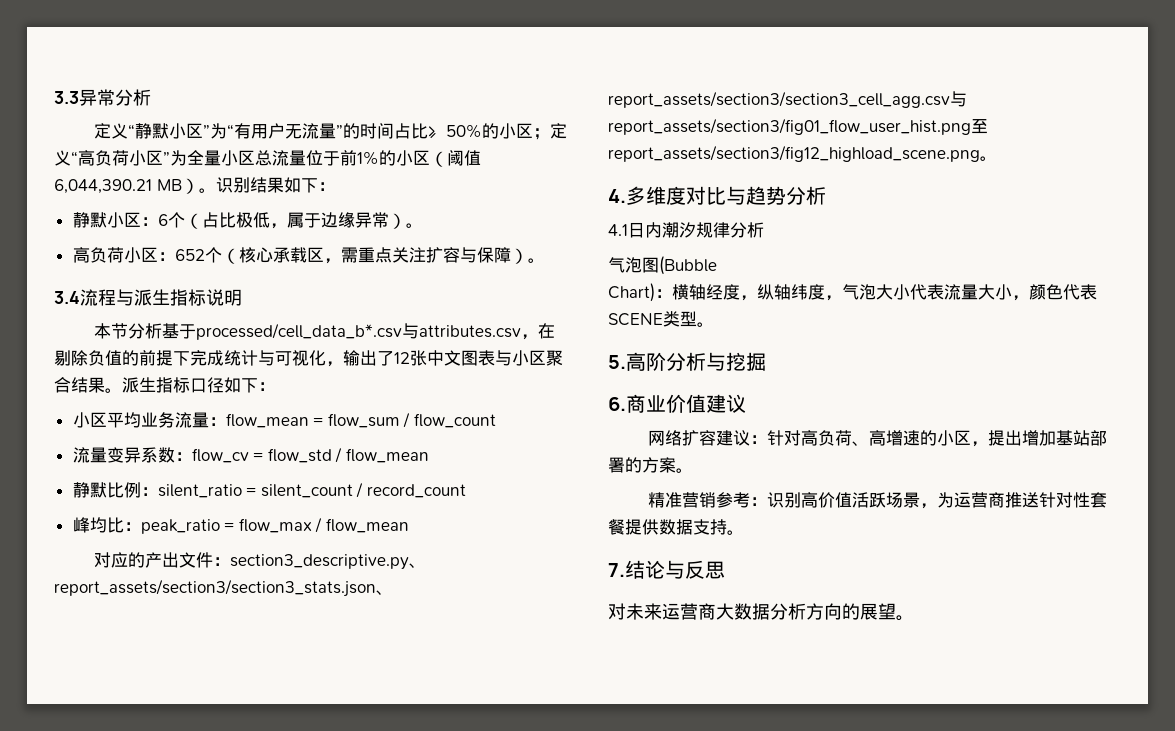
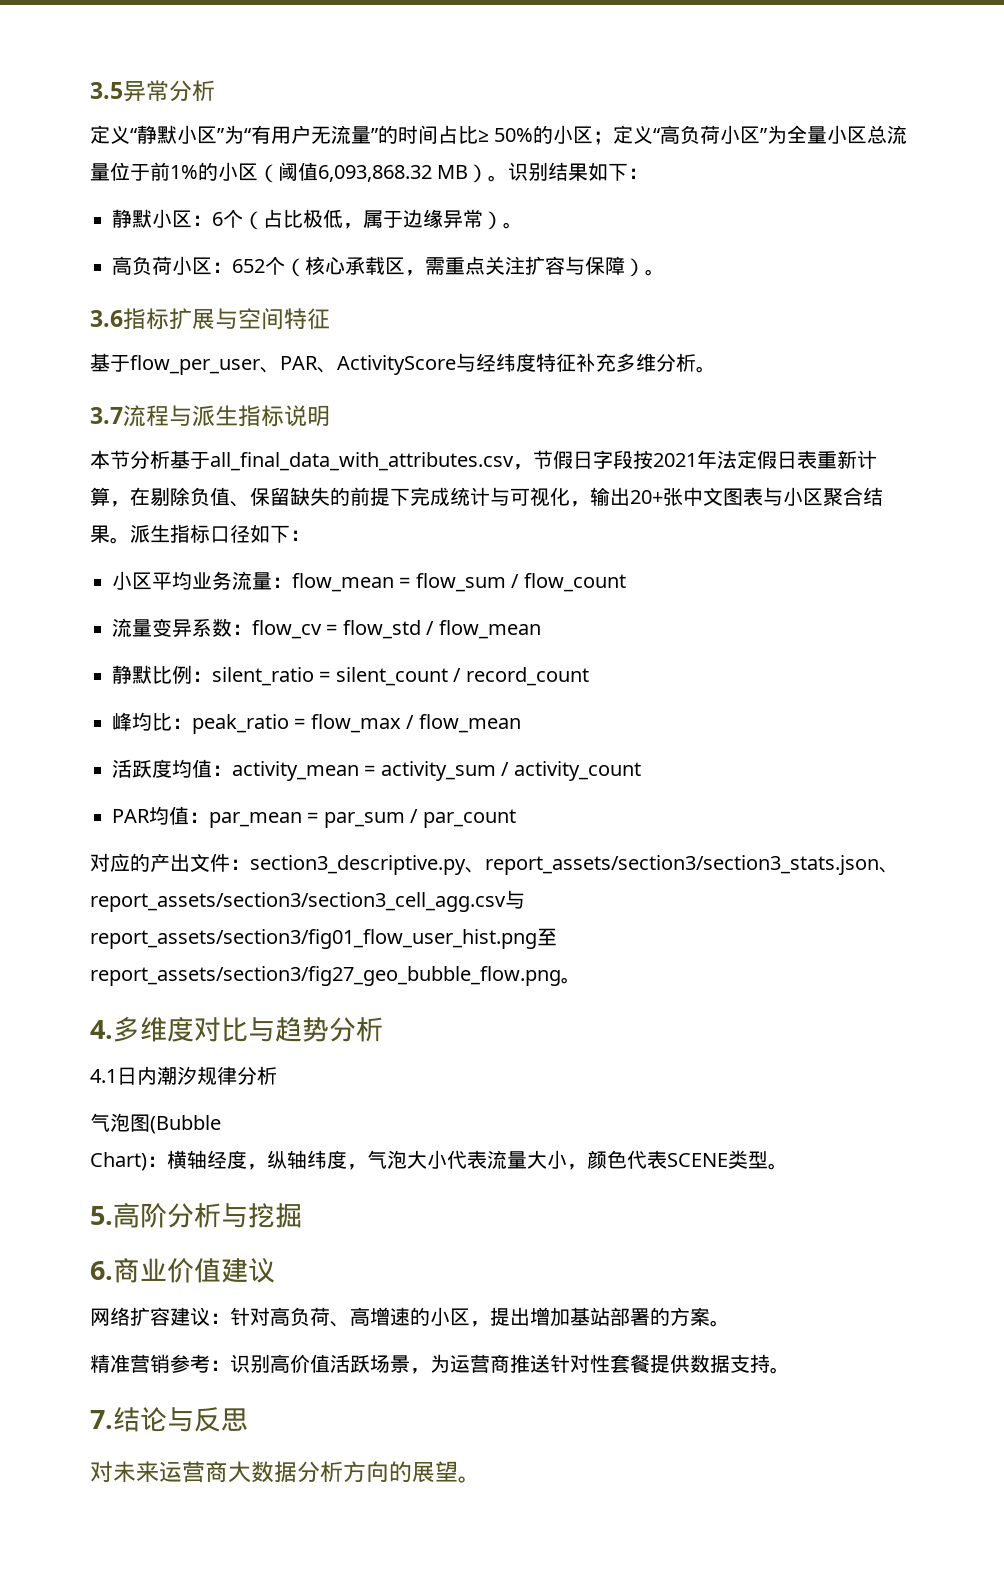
[54,91,79,104] 3.3 -> [90,82,123,99] 3.5
[54,179,152,194] 6,044,390.21 -> [318,165,432,182] 6,093,868.32
[54,291,80,304] 3.4 -> [90,308,330,330] [90,353,716,375] [90,407,123,424] 3.6指标扩展与空间特征 // 基于flow_per_user、PAR、ActivityScore与经纬度特征补充多维分析。 // 3.7
[195,323,521,340] processed/cell_data_b*.csv与attributes.csv -> [210,450,877,471] [90,487,110,506] all_final_data_with_attributes.csv，节假日字段按2021年法定假日表重新计算
(122, 358) none -> [230,487,330,507] 、保留缺失
[377,351,410,366] 了12 -> [630,490,663,504] 20+
(410, 525) none -> [112,759,641,781] [112,806,516,828] // 活跃度均值：activity_mean = activity_sum / activity_count // PAR均值：par_mean = par_sum / par_count
[608,145,980,162] report_assets/section3/fig12_highload_scene.png -> [90,966,561,986] report_assets/section3/fig27_geo_bubble_flow.png

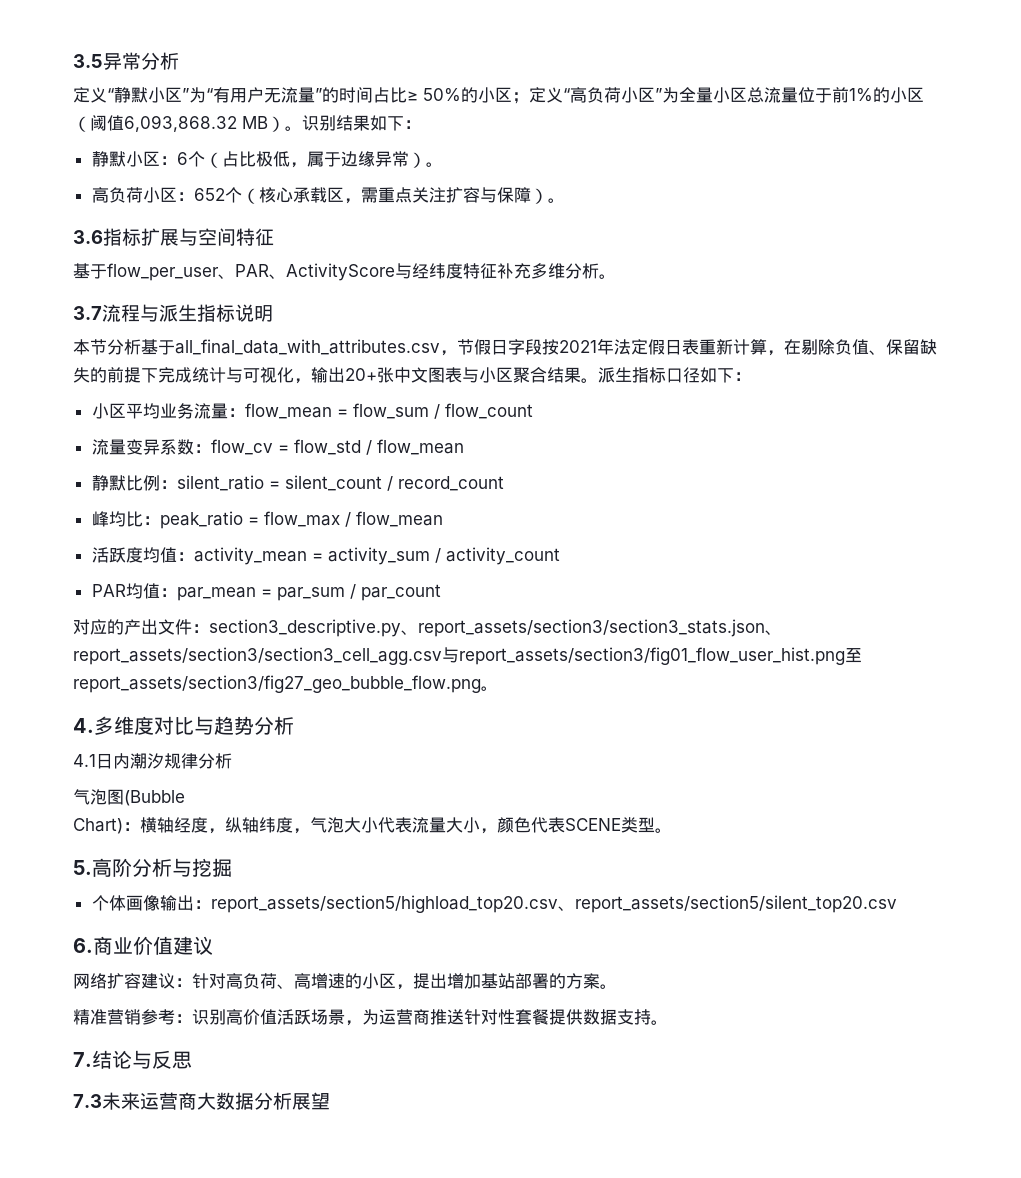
(302, 1215) none -> [91,895,897,913] // 个体画像输出：report_assets/section5/highload_top20.csv、report_assets/section5/silent_top20.csv
[90,1461,113,1482] 对 -> [73,1094,102,1108] 7.3
[343,1461,481,1483] 方向的展望。 -> [292,1092,330,1110] 展望

